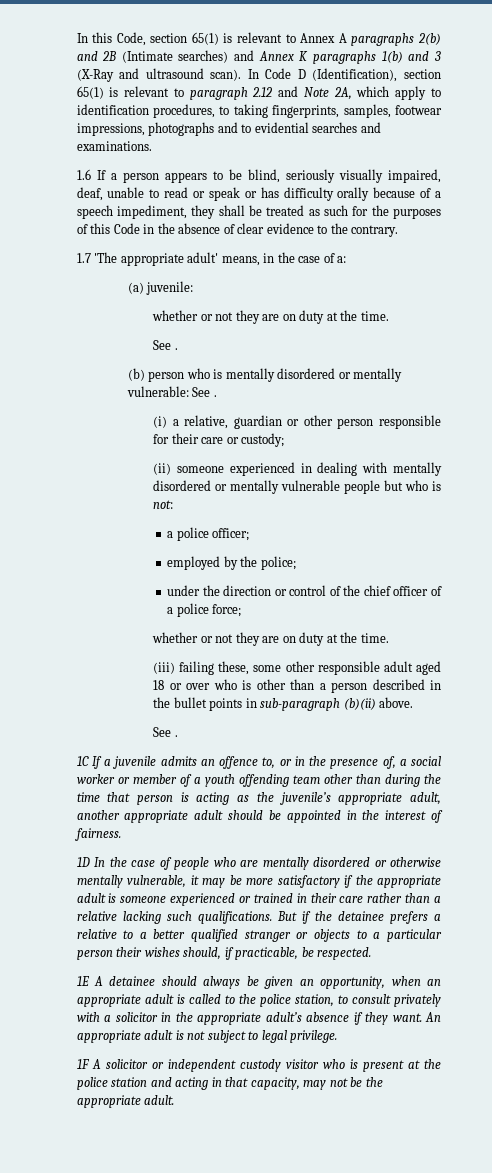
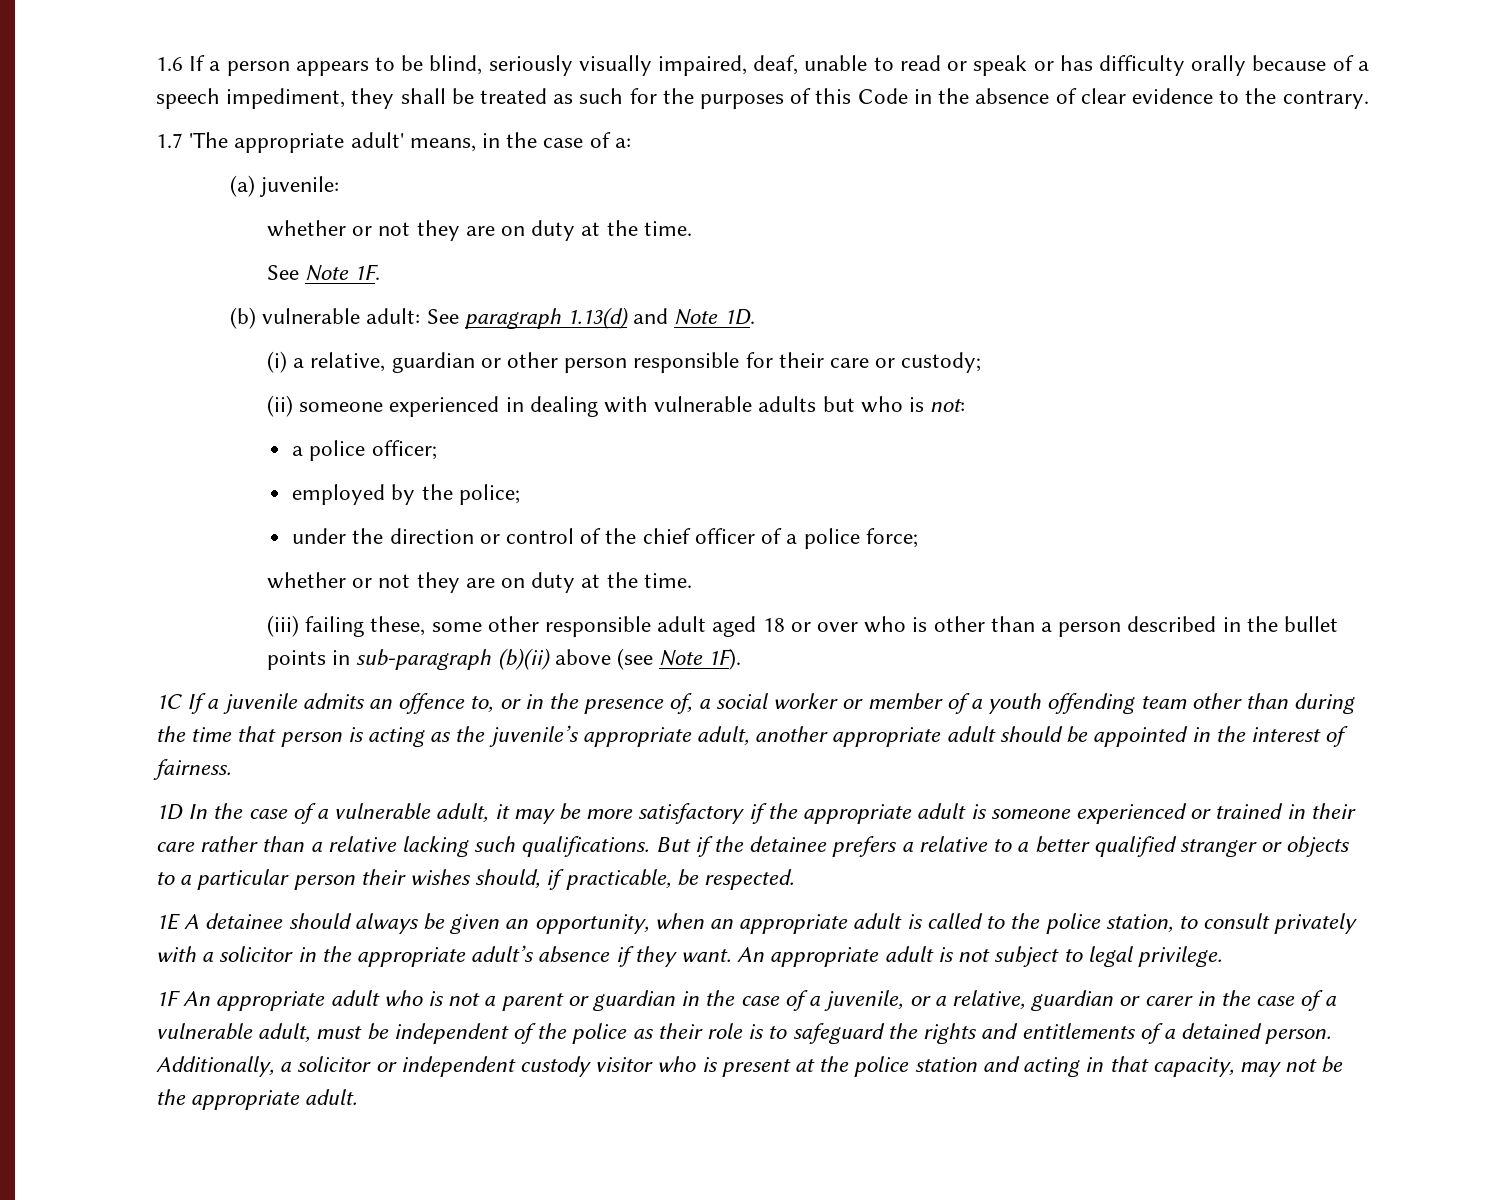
[76,32,441,46] [76,50,441,64] [76,68,441,82] [76,86,441,100] [76,104,442,118] [76,122,381,136] [76,141,152,151] In this Code, section 65(1) is relevant to Annex A paragraphs 2(b) and 2B (Intimate searches) and Annex K paragraphs 1(b) and 3 (X-Ray and ultrasound scan). In Code D (Identification), section 65(1) is relevant to paragraph 2.12 and Note 2A, which apply to identification procedures, to taking fingerprints, samples, footwear impressions, photographs and to evidential searches and examinations. // -> (155, 64) none
[174,348,178,350] . -> [305,264,381,281] Note 1F.
[148,368,403,382] [126,386,217,397] person who is mentally disordered or mentally vulnerable: See . -> [262,307,755,329] vulnerable adult: See paragraph 1.13(d) and Note 1D.
[393,462,443,476] [153,480,381,494] mentally disordered or mentally vulnerable people -> [654,396,817,412] vulnerable adults
[379,697,414,708] [153,727,178,737] above. // See . -> [554,648,742,670] above (see Note 1F).
[174,857,441,870] [76,875,187,888] people who are mentally disordered or otherwise mentally vulnerable, -> [317,803,489,822] a vulnerable adult,
[91,1059,101,1069] A -> [183,990,1336,1011] [155,1023,1332,1044] [155,1056,292,1077] An appropriate adult who is not a parent or guardian in the case of a juvenile, or a relative, guardian or carer in the case of a vulnerable adult, must be independent of the police as their role is to safeguard the rights and entitlements of a detained person. Additionally, a

